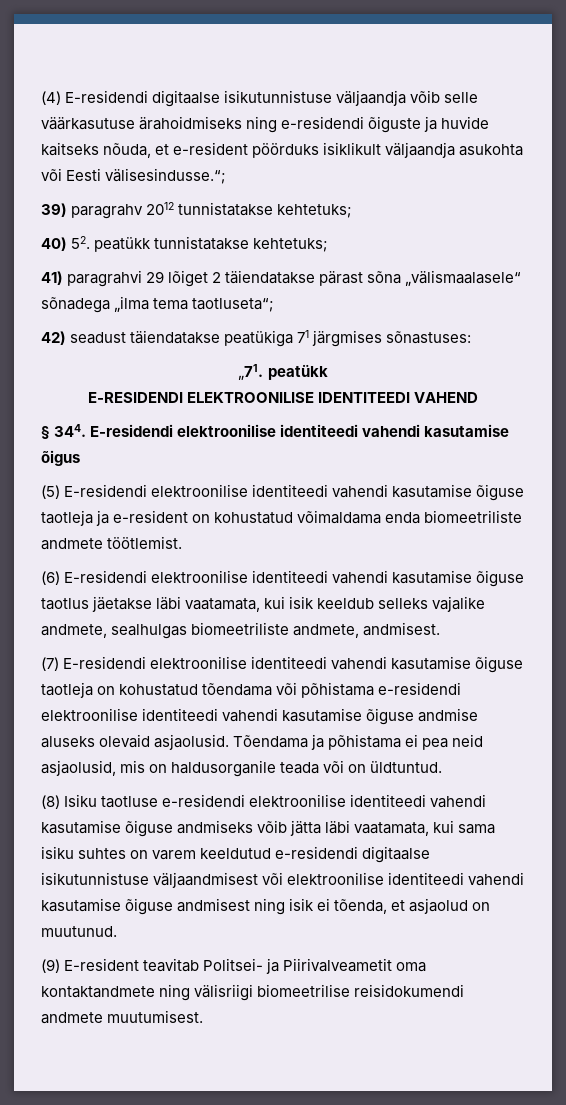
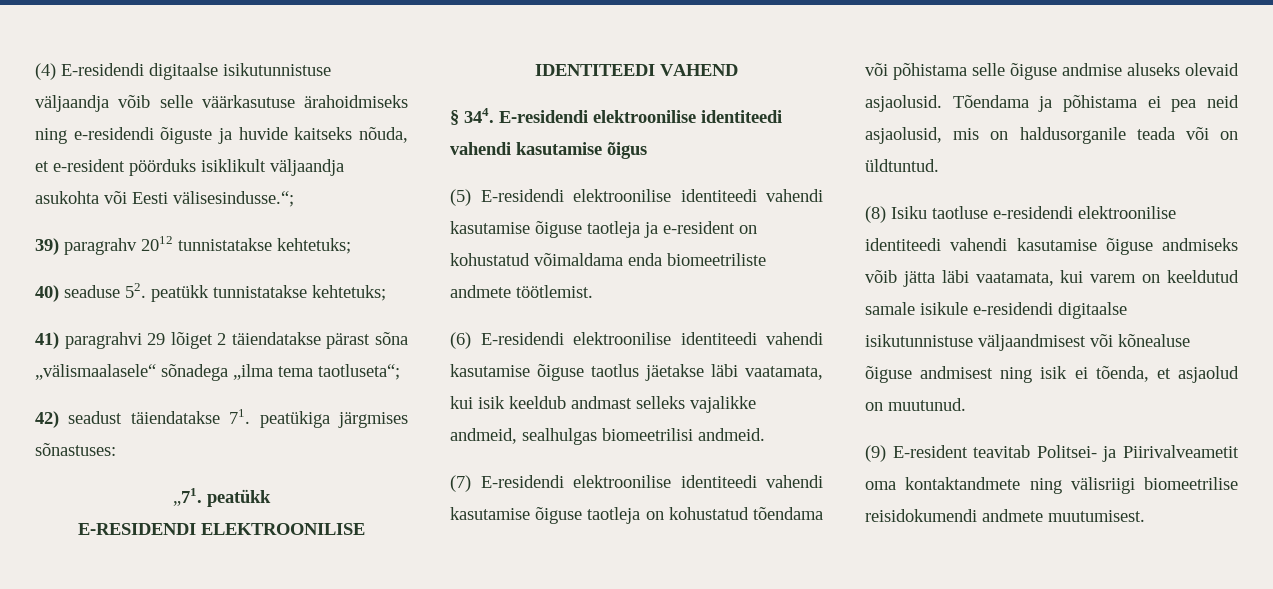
(67, 244) none -> [64,285,120,298] seaduse
[224,330,310,347] peatükiga 71 -> [229,409,330,428] 71. peatükiga
[378,596,486,612] [41,622,441,639] selleks vajalike andmete, sealhulgas biomeetriliste andmete, andmisest. -> [571,396,756,413] [450,428,765,445] andmast selleks vajalikke andmeid, sealhulgas biomeetrilisi andmeid.
[378,682,462,695] [41,708,363,722] e-residendi elektroonilise identiteedi vahendi kasutamise -> [972,63,1005,76] selle
[458,824,496,834] [41,846,272,860] sama isiku suhtes on varem keeldutud -> [1090,270,1239,283] [865,302,968,315] varem on keeldutud samale isikule
[287,872,525,886] [41,898,121,912] elektroonilise identiteedi vahendi kasutamise -> [1118,334,1190,347] kõnealuse

